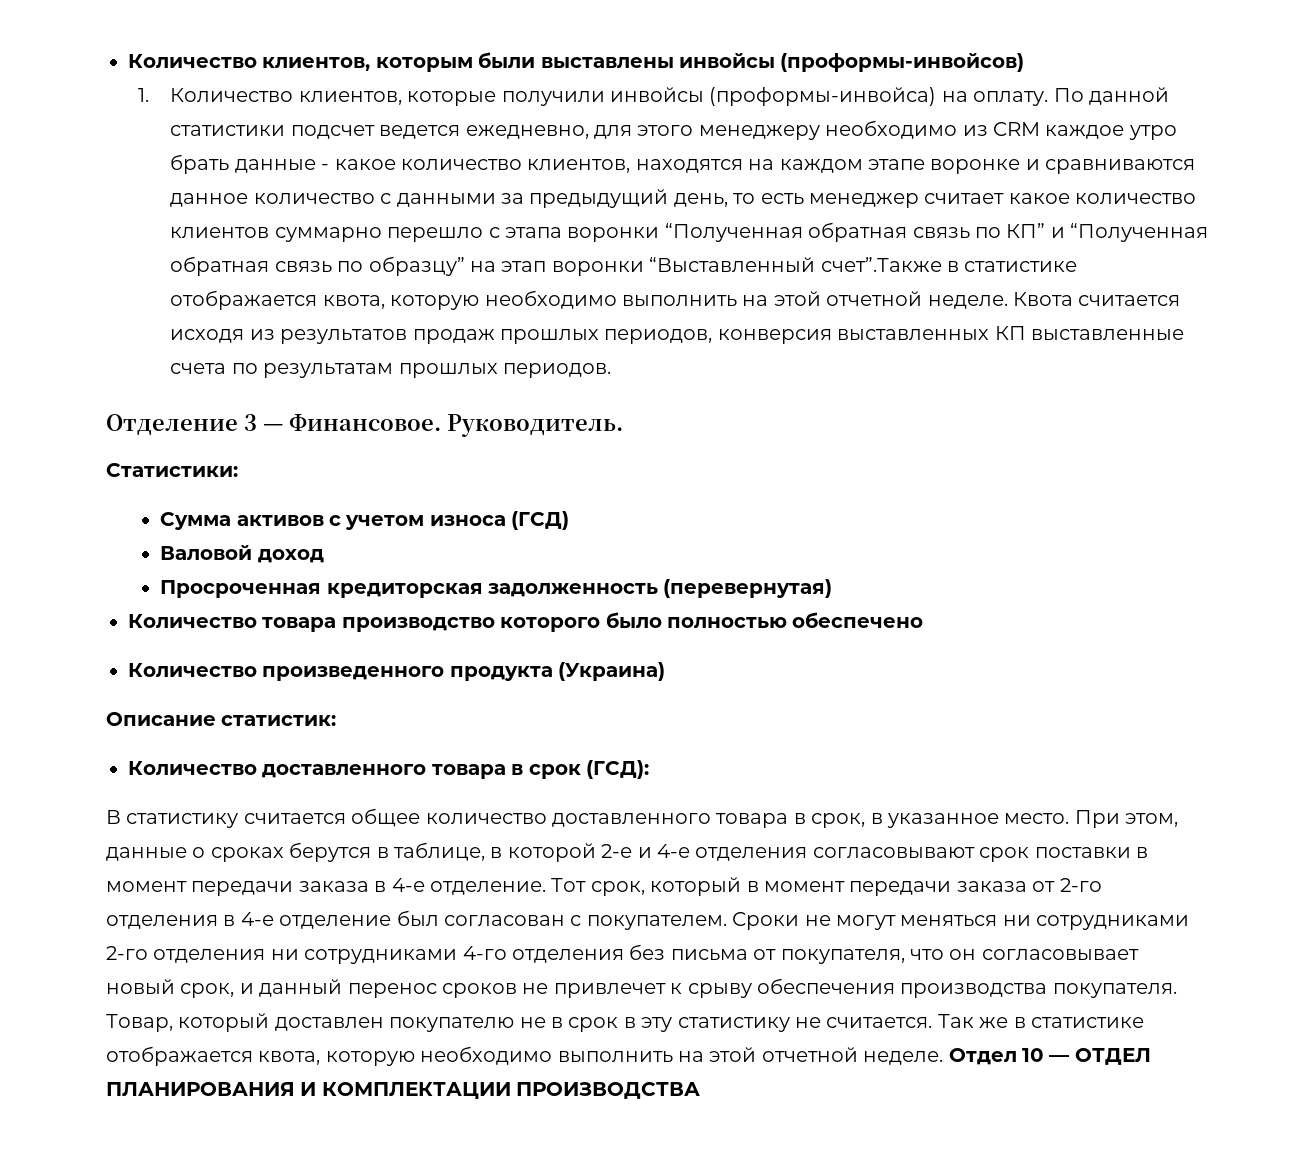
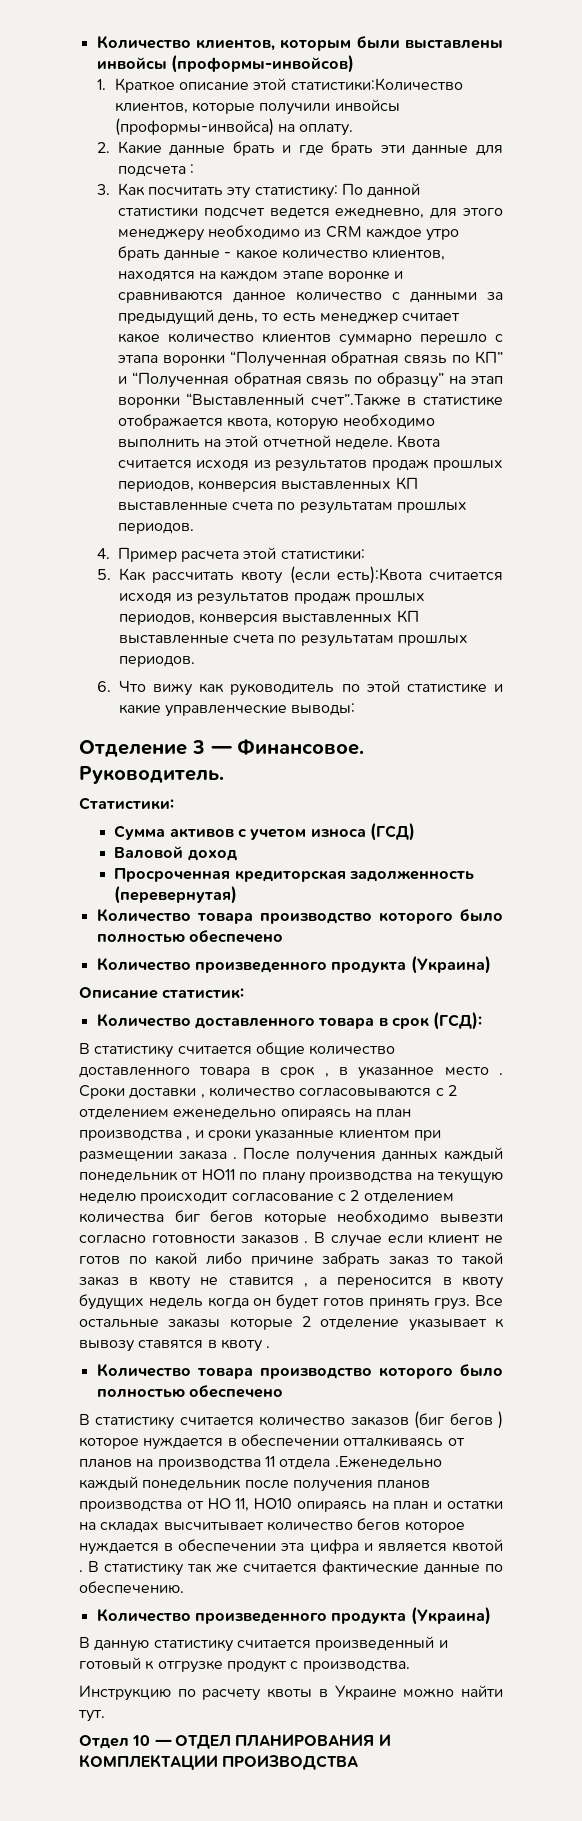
[170,88,294,102] Количество -> [114,78,463,93] Краткое описание этой статистики:Количество
(1049, 98) none -> [96,141,504,156] [117,164,195,177] [96,183,338,199] // 2. Какие данные брать и где брать эти данные для подсчета : // 3. Как посчитать эту статистику:
(612, 370) none -> [96,547,365,562] [96,566,503,584] [118,592,426,605] [118,610,419,625] [118,635,469,647] [118,656,195,667] [96,680,503,696] [118,703,356,717] // 4. Пример расчета этой статистики: // 5. Как рассчитать квоту (если есть):Квота считается исходя из результатов продаж прошлых периодов, конверсия выставленных КП выставленные счета по результатам прошлых периодов. // 6. Что вижу как руководитель по этой статистике и какие управленческие выводы:
[351,808,421,827] общее -> [255,1042,305,1057] общие
[811,810,1179,828] [106,842,1148,862] [106,877,1102,896] [106,910,1190,930] [106,944,1139,964] [106,978,1177,998] [106,1013,1144,1032] [106,1046,944,1066] срок, в указанное место. При этом, данные о сроках берутся в таблице, в которой 2-е и 4-е отделения согласовывают срок поставки в момент передачи заказа в 4-е отделение. Тот срок, который в момент передачи заказа от 2-го отделения в 4-е отделение был согласован с покупателем. Сроки не могут меняться ни сотрудниками 2-го отделения ни сотрудниками 4-го отделения без письма от покупателя, что он согласовывает новый срок, и данный перенос сроков не привлечет к срыву обеспечения производства покупателя. Товар, который доставлен покупателю не в срок в эту статистику не считается. Так же в статистике отображается квота, которую необходимо выполнить на этой отчетной неделе. -> [280,1066,503,1079] [79,1085,457,1099] [79,1108,412,1120] [79,1129,441,1142] [79,1147,503,1163] [79,1169,503,1184] [79,1190,454,1204] [79,1210,504,1225] [79,1232,503,1247] [79,1252,503,1267] [79,1276,505,1289] [79,1294,503,1310] [79,1316,504,1331] [79,1339,271,1352] [96,1363,503,1379] [96,1385,283,1398] [79,1411,504,1429] [79,1434,465,1450] [79,1456,442,1470] [79,1476,431,1492] [79,1498,503,1512] [79,1518,465,1533] [79,1539,504,1555] [79,1560,503,1576] [79,1581,184,1593] [96,1607,491,1625] [79,1636,448,1652] [79,1657,410,1673] [79,1685,503,1701] [78,1710,105,1722] срок , в указанное место . Сроки доставки , количество согласовываются с 2 отделением еженедельно опираясь на план производства , и сроки указанные клиентом при размещении заказа . После получения данных каждый понедельник от НО11 по плану производства на текущую неделю происходит согласование с 2 отделением количества биг бегов которые необходимо вывезти согласно готовности заказов . В случае если клиент не готов по какой либо причине забрать заказ то такой заказ в квоту не ставится , а переносится в квоту будущих недель когда он будет готов принять груз. Все остальные заказы которые 2 отделение указывает к вывозу ставятся в квоту . // Количество товара производство которого было полностью обеспечено // В статистику считается количество заказов (биг бегов ) которое нуждается в обеспечении отталкиваясь от планов на производства 11 отдела .Еженедельно каждый понедельник после получения планов производства от НО 11, НО10 опираясь на план и остатки на складах высчитывает количество бегов которое нуждается в обеспечении эта цифра и является квотой . В статистику так же считается фактические данные по обеспечению. // Количество произведенного продукта (Украина) // В данную статистику считается произведенный и готовый к отгрузке продукт с производства. // Инструкцию по расчету квоты в Украине можно найти тут. //

